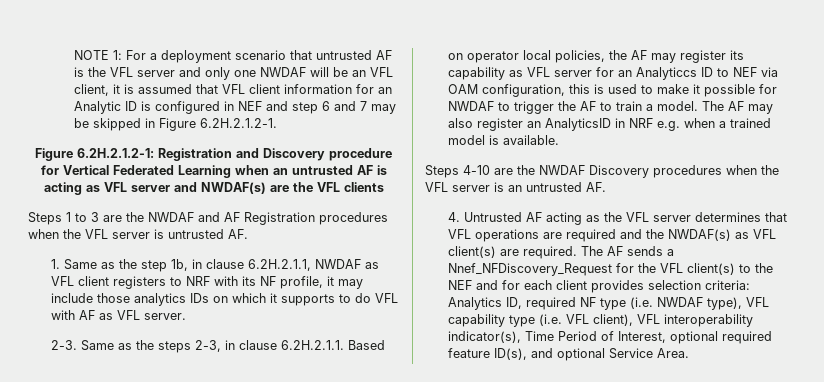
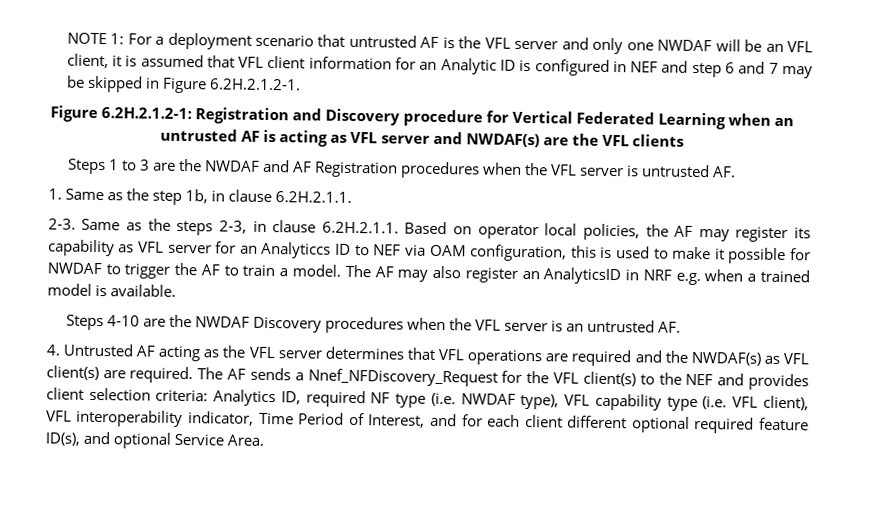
[248,259,380,271] [51,276,364,289] [51,293,399,306] [51,310,187,320] 6.2H.2.1.1, NWDAF as VFL client registers to NRF with its NF profile, it may include those analytics IDs on which it supports to do VFL with AF as VFL server. -> [275,191,353,203] 6.2H.2.1.1.
[502,280,645,293] for each client provides -> [748,373,810,391] [45,387,84,400] provides client
[448,331,522,343] indicator(s), -> [187,411,254,426] indicator,
(667, 337) none -> [429,413,628,429] and for each client different

